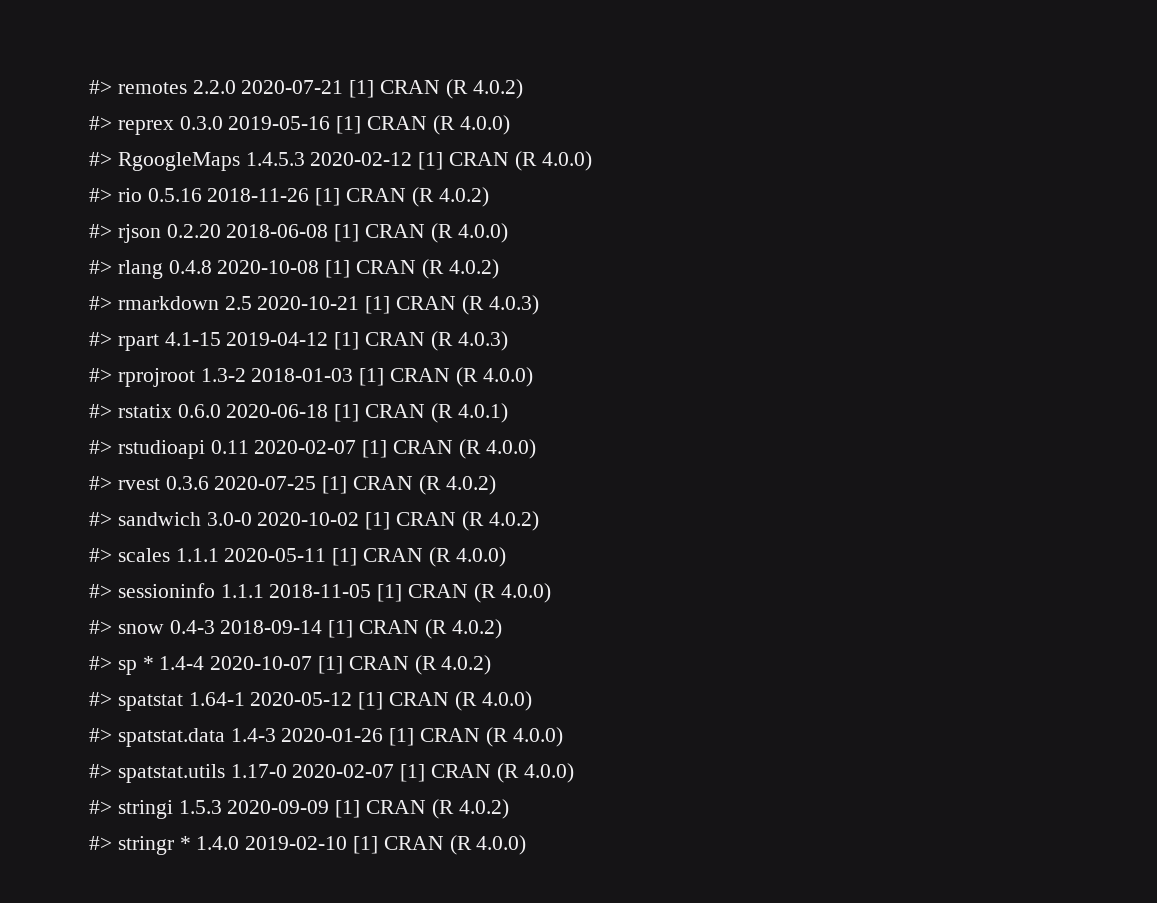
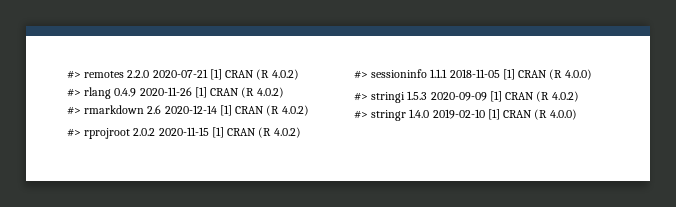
[89,115,510,135] [89,151,592,171] [89,187,489,207] [89,223,508,243] // #> reprex 0.3.0 2019-05-16 [1] CRAN (R 4.0.0) // #> RgoogleMaps 1.4.5.3 2020-02-12 [1] CRAN (R 4.0.0) // #> rio 0.5.16 2018-11-26 [1] CRAN (R 4.0.2) // #> rjson 0.2.20 2018-06-08 [1] CRAN (R 4.0.0) -> (299, 74) none
[168,260,320,274] 0.4.8 2020-10-08 -> [114,87,192,97] 0.4.9 2020-11-26
[224,295,539,315] [89,331,508,351] [89,367,533,387] [89,403,508,423] [89,439,536,459] [89,475,496,495] [89,511,539,531] [89,547,506,567] 2.5 2020-10-21 [1] CRAN (R 4.0.3) // #> rpart 4.1-15 2019-04-12 [1] CRAN (R 4.0.3) // #> rprojroot 1.3-2 2018-01-03 [1] CRAN (R 4.0.0) // #> rstatix 0.6.0 2020-06-18 [1] CRAN (R 4.0.1) // #> rstudioapi 0.11 2020-02-07 [1] CRAN (R 4.0.0) // #> rvest 0.3.6 2020-07-25 [1] CRAN (R 4.0.2) // #> sandwich 3.0-0 2020-10-02 [1] CRAN (R 4.0.2) // #> scales 1.1.1 2020-05-11 [1] CRAN (R 4.0.0) -> [147,105,309,116] [67,127,301,139] 2.6 2020-12-14 [1] CRAN (R 4.0.2) // #> rprojroot 2.0.2 2020-11-15 [1] CRAN (R 4.0.2)
[89,619,502,639] [89,655,492,675] [89,691,532,711] [89,727,563,747] [89,763,574,783] // #> snow 0.4-3 2018-09-14 [1] CRAN (R 4.0.2) // #> sp * 1.4-4 2020-10-07 [1] CRAN (R 4.0.2) // #> spatstat 1.64-1 2020-05-12 [1] CRAN (R 4.0.0) // #> spatstat.data 1.4-3 2020-01-26 [1] CRAN (R 4.0.0) // #> spatstat.utils 1.17-0 2020-02-07 [1] CRAN (R 4.0.0) -> (592, 74) none
[179,836,191,850] * -> (407, 115) none

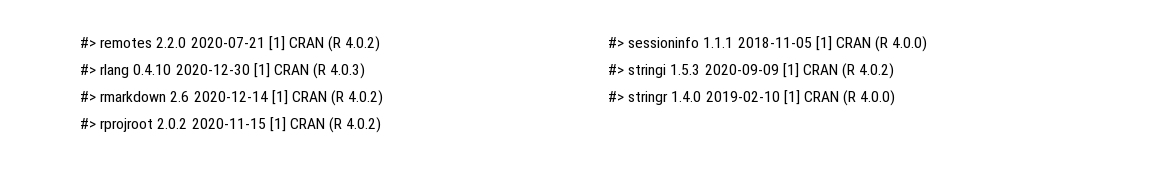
[114,87,284,98] 0.4.9 2020-11-26 [1] CRAN (R 4.0.2) -> [133,63,366,79] 0.4.10 2020-12-30 [1] CRAN (R 4.0.3)

